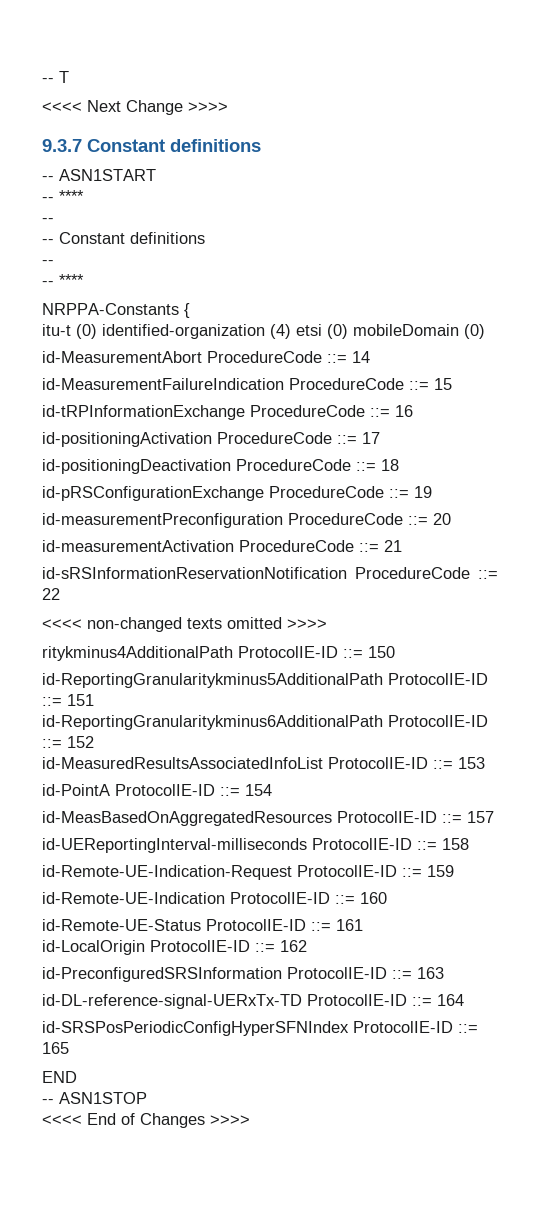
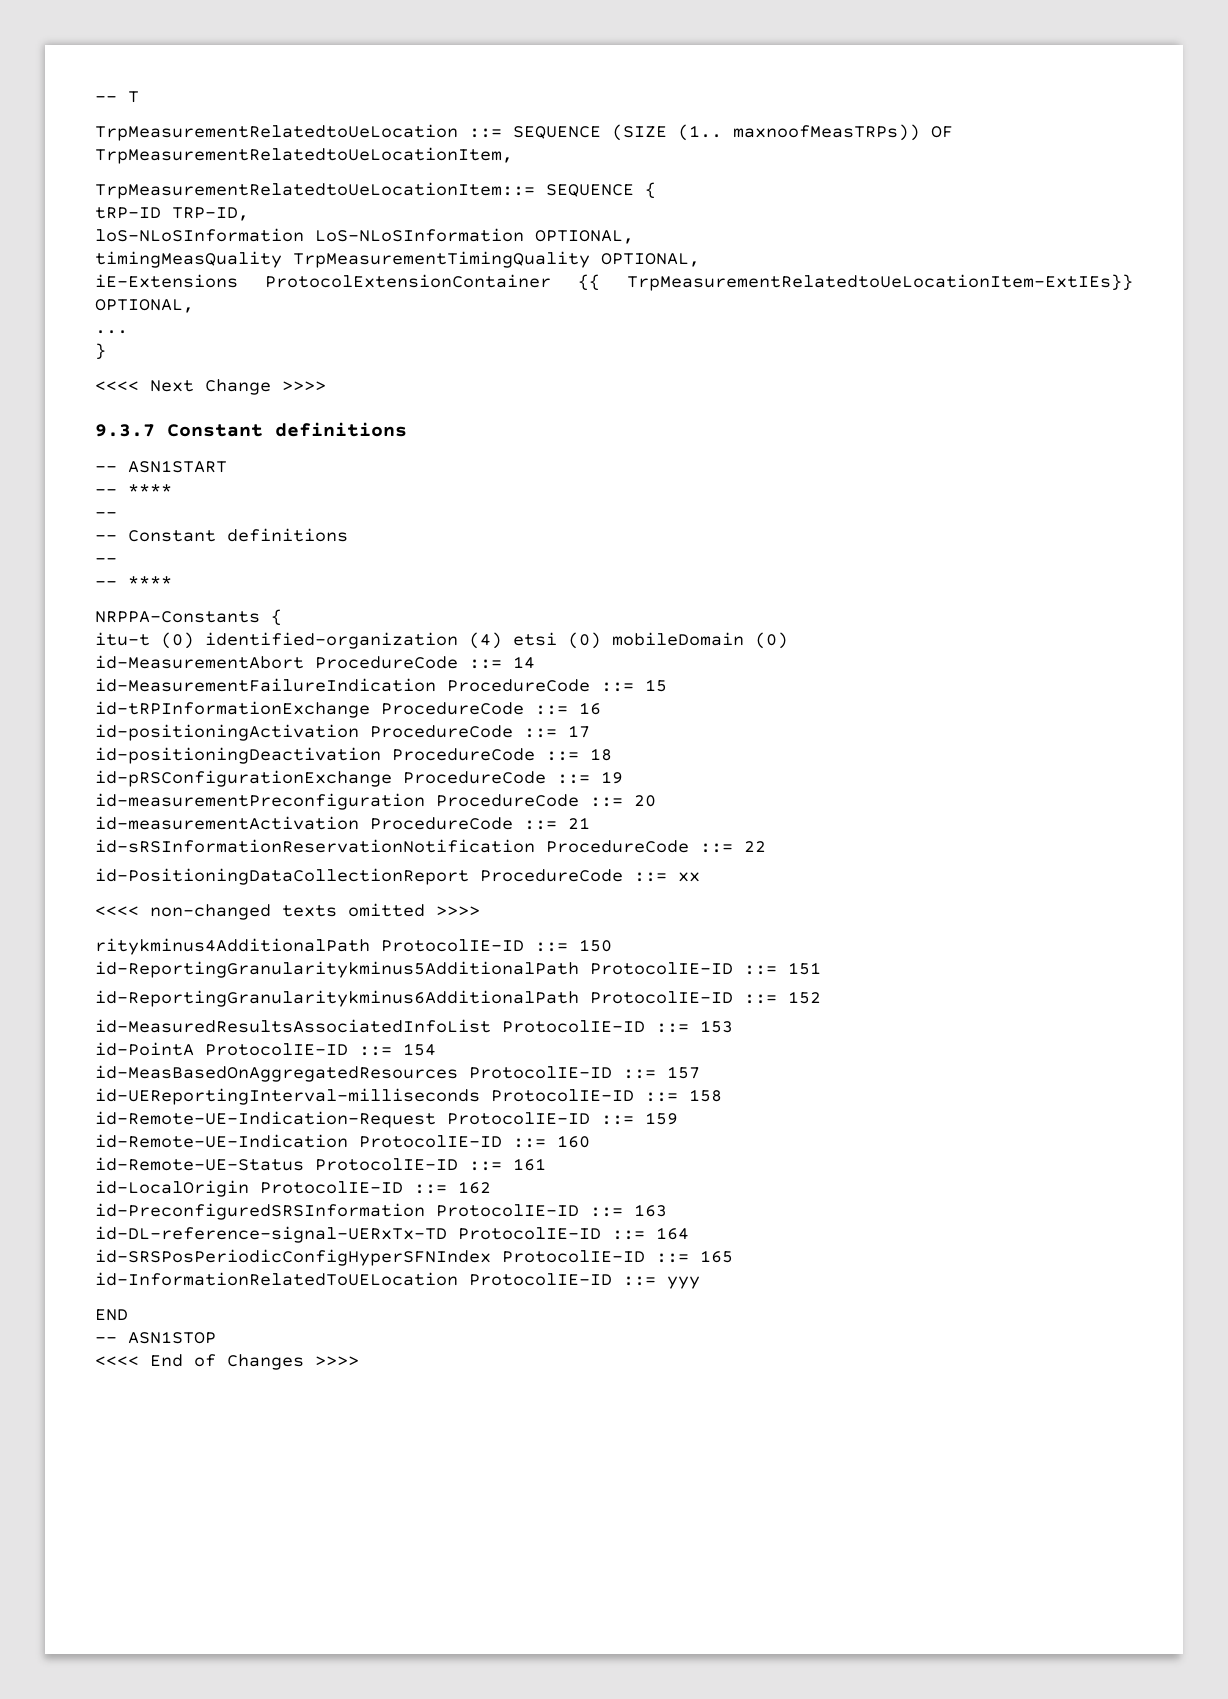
(69, 77) none -> [95,124,953,141] [95,147,513,164] [95,182,656,199] [95,207,249,221] [95,228,634,244] [95,251,700,268] [95,274,1133,291] [95,299,194,313] [95,330,128,334] [95,343,106,360] // TrpMeasurementRelatedtoUeLocation ::= SEQUENCE (SIZE (1.. maxnoofMeasTRPs)) OF TrpMeasurementRelatedtoUeLocationItem, // TrpMeasurementRelatedtoUeLocationItem::= SEQUENCE { // tRP-ID TRP-ID, // loS-NLoSInformation LoS-NLoSInformation OPTIONAL, // timingMeasQuality TrpMeasurementTimingQuality OPTIONAL, // iE-Extensions ProtocolExtensionContainer {{ TrpMeasurementRelatedtoUeLocationItem-ExtIEs}} OPTIONAL, // ... // }
(60, 594) none -> [95,868,700,885] // id-PositioningDataCollectionReport ProcedureCode ::= xx
(69, 1048) none -> [95,1272,700,1289] // id-InformationRelatedToUELocation ProtocolIE-ID ::= yyy

